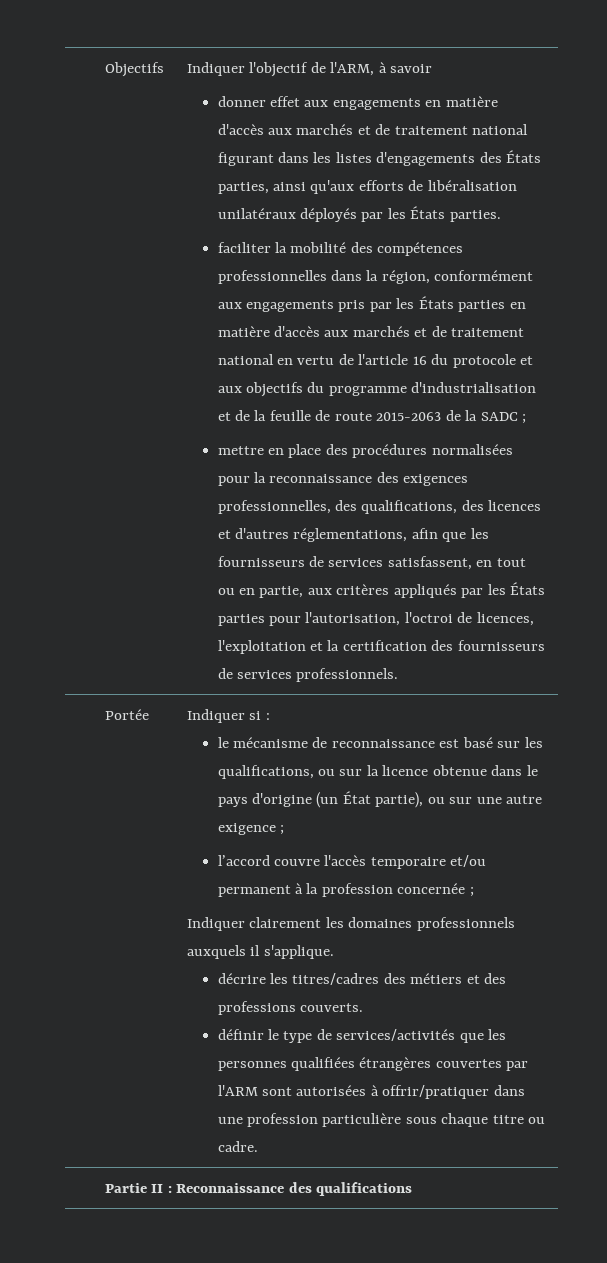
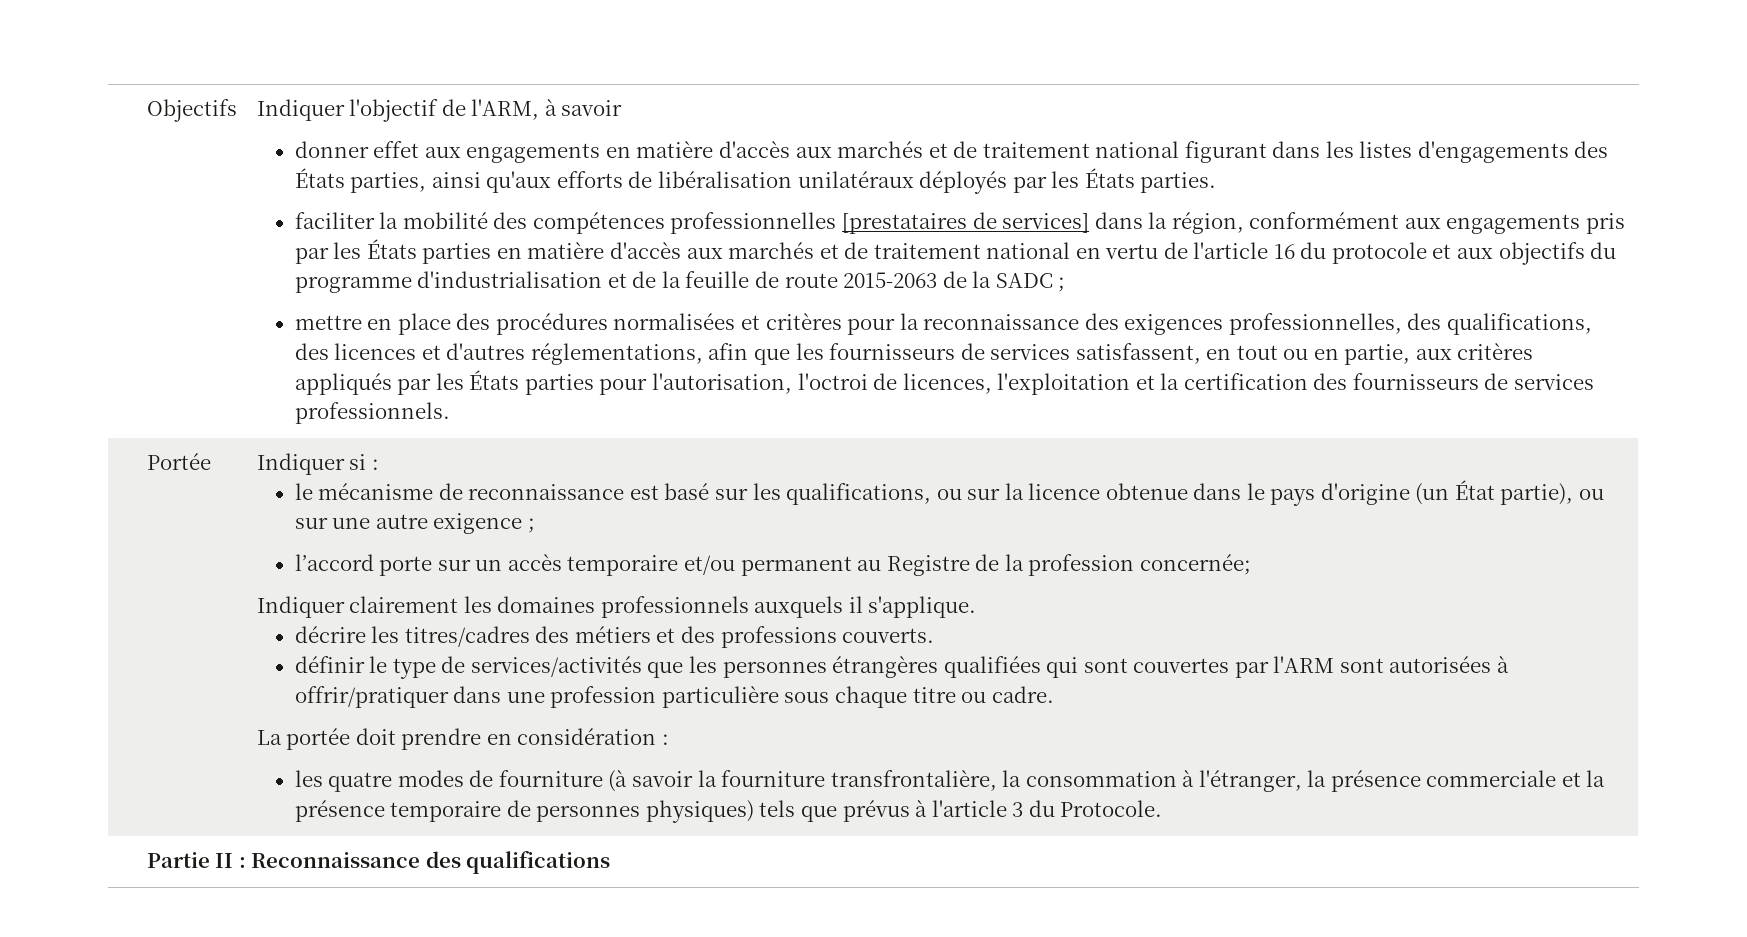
(327, 277) none -> [842,212,1090,234] [prestataires de services]
(513, 449) none -> [741,313,842,330] et critères
[273,855,487,869] [217,883,474,897] couvre l'accès temporaire et/ou permanent à la profession concernée ; -> [379,554,1251,576] porte sur un accès temporaire et/ou permanent au Registre de la profession concernée;
[290,1057,432,1071] qualifiées étrangères -> [832,656,1128,678] étrangères qualifiées qui sont
(258, 1146) none -> [256,728,669,750] [294,770,1606,792] [294,800,1163,823] // La portée doit prendre en considération : // les quatre modes de fourniture (à savoir la fourniture transfrontalière, la consommation à l'étranger, la présence commerciale et la présence temporaire de personnes physiques) tels que prévus à l'article 3 du Protocole.

